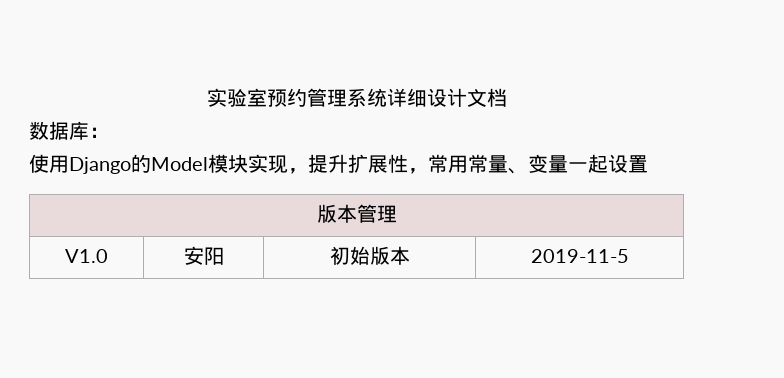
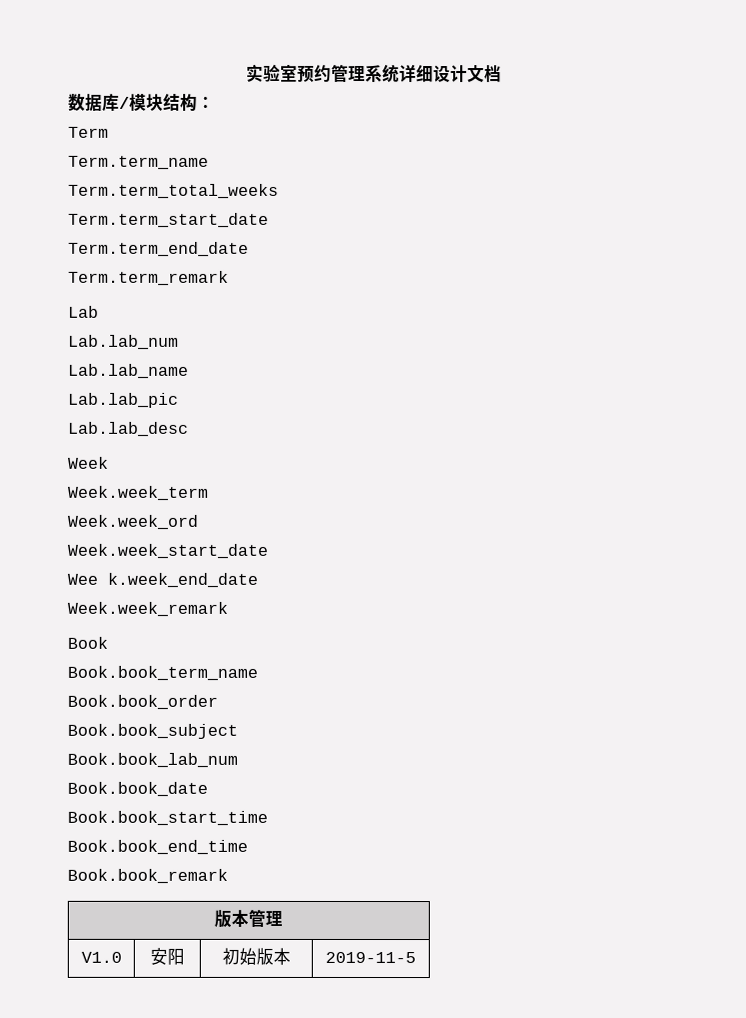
[89,127,109,138] [29,154,648,174] ： // 使用Django的Model模块实现，提升扩展性，常用常量、变量一起设置 -> [119,93,215,111] [68,126,109,138] [68,155,209,170] [68,183,279,199] [68,212,269,228] [68,241,249,257] [68,270,229,286] [68,305,99,318] [68,334,179,350] [68,363,189,379] [68,392,179,408] [68,421,189,437] [68,456,109,469] [68,485,209,501] [67,514,198,530] [67,543,268,559] [67,572,258,588] [67,601,228,617] [67,636,108,649] [67,665,258,681] [67,694,218,710] [67,723,238,739] [67,752,238,768] [67,781,208,797] [67,810,268,826] [67,839,248,855] [67,868,228,884] /模块结构： // Term // Term.term_name // Term.term_total_weeks // Term.term_start_date // Term.term_end_date // Term.term_remark // Lab // Lab.lab_num // Lab.lab_name // Lab.lab_pic // Lab.lab_desc // Week // Week.week_term // Week.week_ord // Week.week_start_date // Wee k.week_end_date // Week.week_remark // Book // Book.book_term_name // Book.book_order // Book.book_subject // Book.book_lab_num // Book.book_date // Book.book_start_time // Book.book_end_time // Book.book_remark

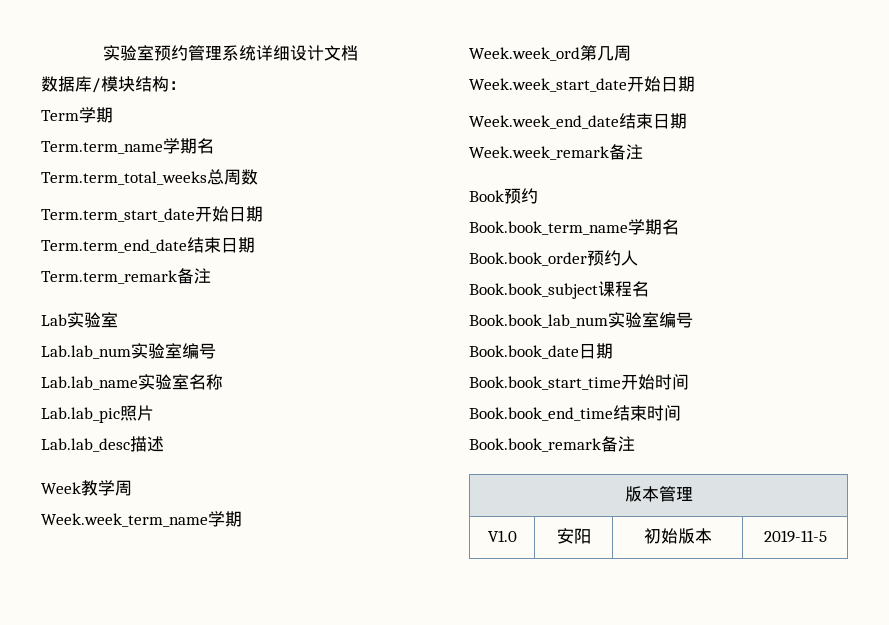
(109, 132) none -> [79,107,113,123] 学期
(209, 162) none -> [163,138,214,154] 学期名
(279, 191) none -> [207,169,258,185] 总周数
(269, 220) none -> [195,206,263,222] 开始日期
(249, 249) none -> [187,237,255,253] 结束日期
(229, 278) none -> [177,268,211,284] 备注
(99, 311) none -> [67,312,118,328] 实验室
(179, 342) none -> [131,343,216,359] 实验室编号
(189, 371) none -> [138,374,223,390] 实验室名称
(179, 400) none -> [120,405,154,421] 照片
(189, 429) none -> [130,436,164,452] 描述
[68,485,209,501] // Week.week_term -> [81,480,132,496] [41,511,242,527] 教学周 // Week.week_term_name学期
(198, 522) none -> [580,45,631,61] 第几周
[67,572,258,588] // Wee k.week_end_date -> [627,76,695,92] [469,113,687,129] 开始日期 // Week.week_end_date结束日期
(228, 609) none -> [609,144,643,160] 备注
(108, 642) none -> [504,188,538,204] 预约
(258, 673) none -> [628,219,679,235] 学期名
(218, 702) none -> [587,250,638,266] 预约人
(238, 731) none -> [598,281,649,297] 课程名
(238, 760) none -> [608,312,693,328] 实验室编号
(208, 789) none -> [579,343,613,359] 日期
(268, 818) none -> [621,374,689,390] 开始时间
(248, 847) none -> [613,405,681,421] 结束时间
(228, 876) none -> [601,436,635,452] 备注

